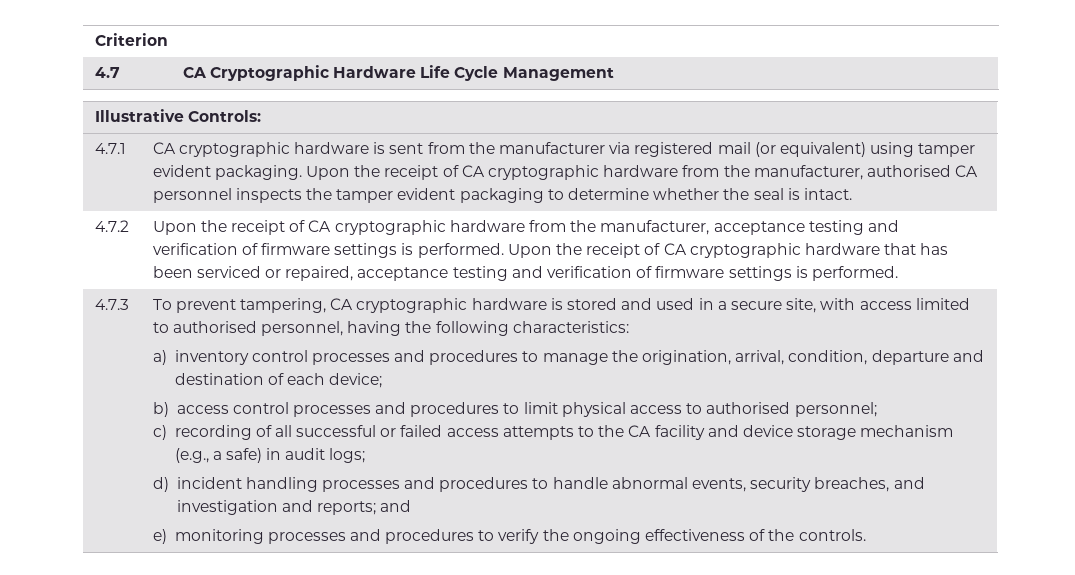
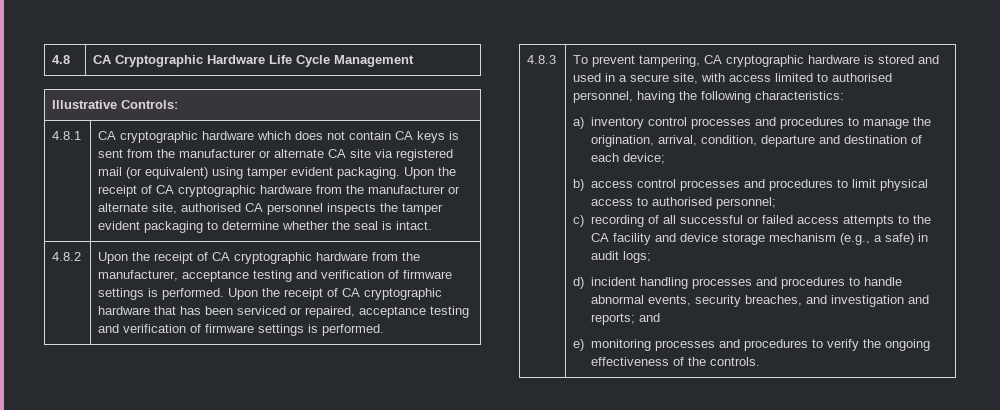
[94,33,168,46] [94,67,120,78] Criterion // 4.7 -> [52,55,71,64] 4.8
[94,143,126,154] [152,142,370,157] 4.7.1 | CA cryptographic hardware -> [52,131,82,140] [98,131,446,143] 4.8.1 | CA cryptographic hardware which does not contain CA keys
(606, 148) none -> [259,149,372,158] or alternate CA site
[753,165,863,180] manufacturer, -> [368,185,461,194] [98,203,178,214] manufacturer or alternate site,
[94,220,129,232] 4.7.2 -> [52,252,82,261] 4.8.2
[94,299,129,310] 4.7.3 -> [527,55,557,64] 4.8.3

